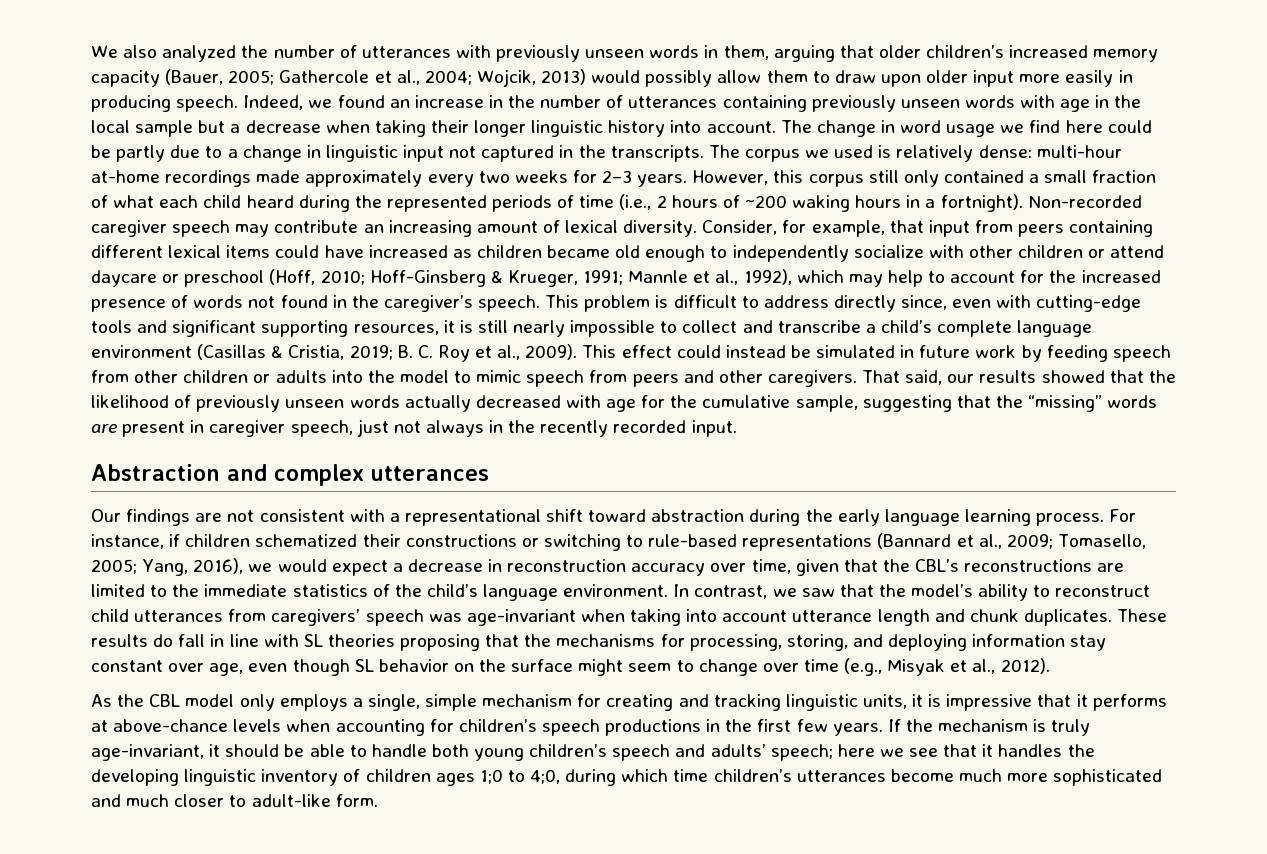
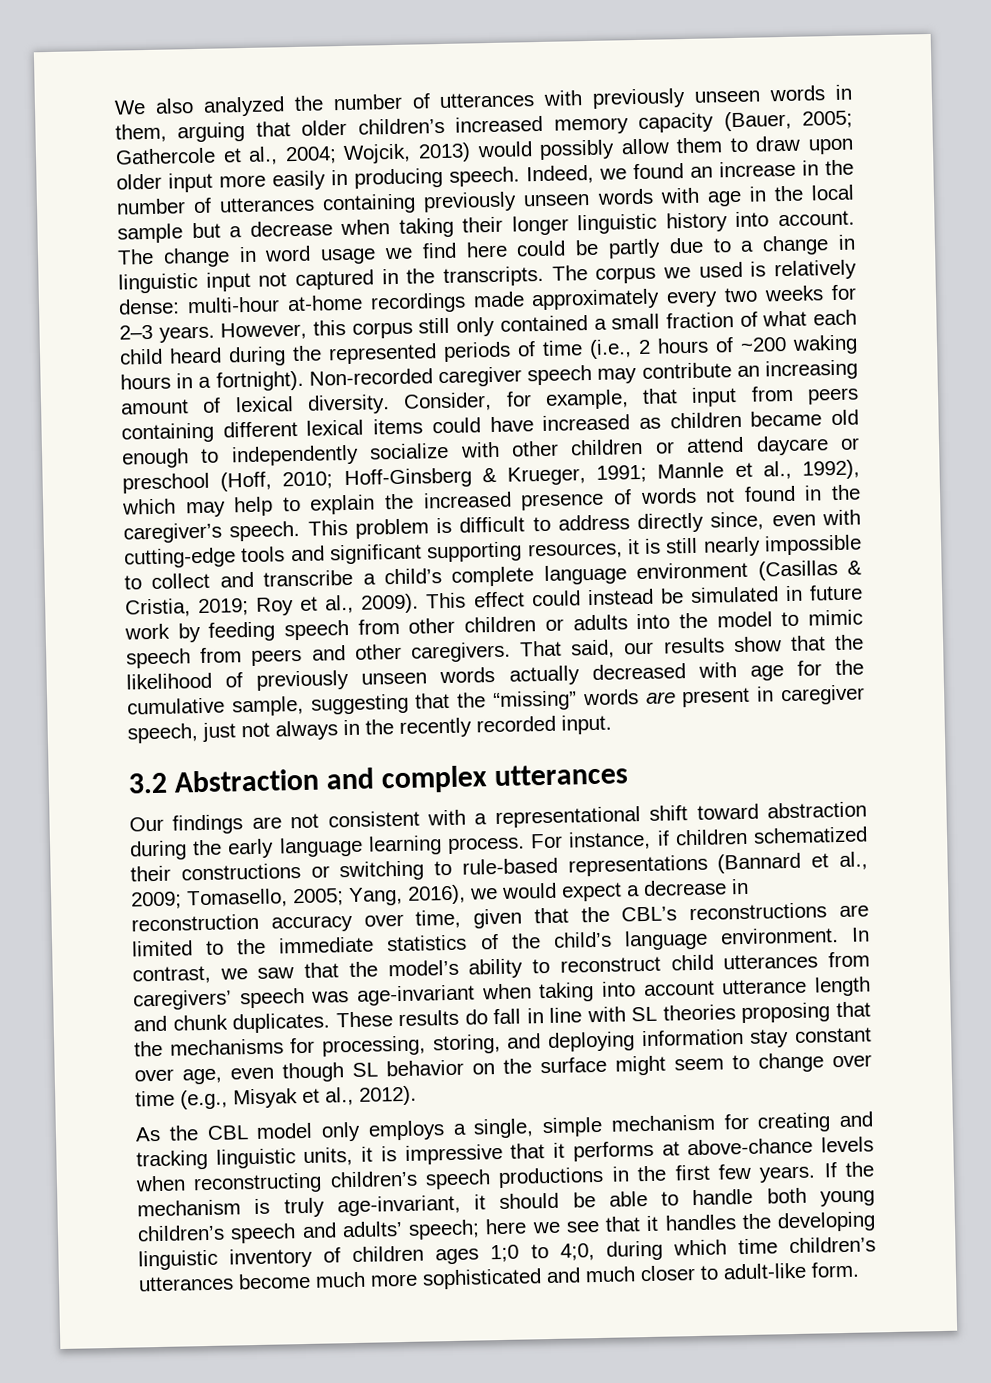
[950,270,1045,283] account for -> [309,494,376,515] explain
[397,345,433,358] B. C. -> (250, 607) none
[1041,370,1105,383] showed -> [732,636,782,653] show
(737, 428) none -> [128,772,167,794] 3.2
[335,719,454,736] accounting for -> [193,1172,323,1195] reconstructing

